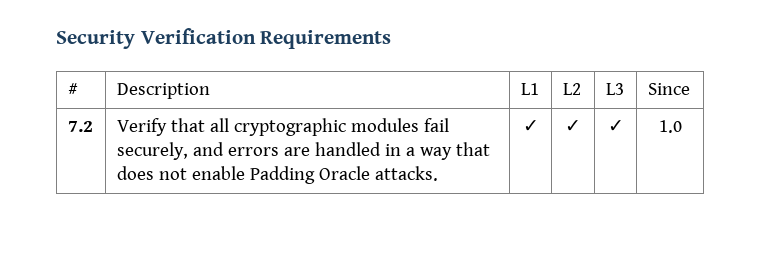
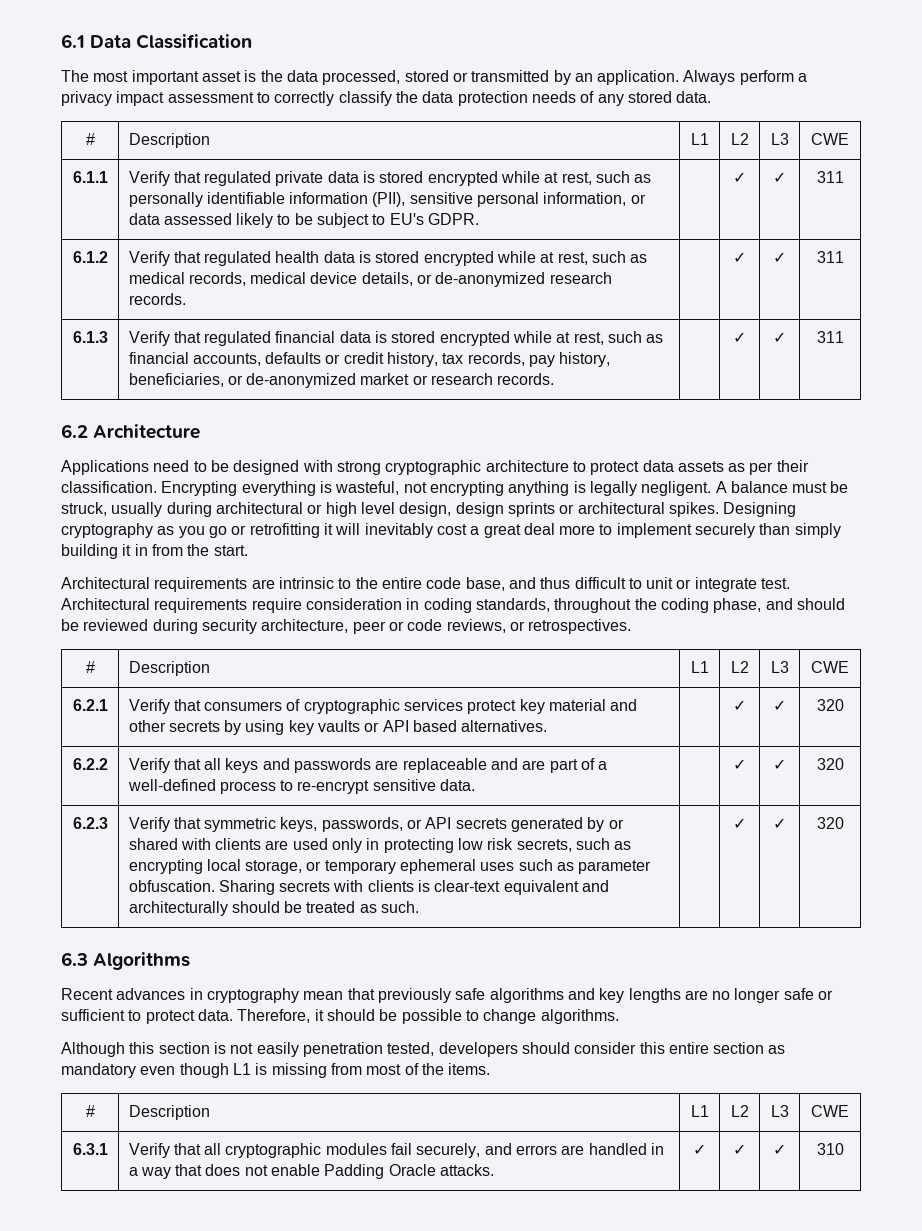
[56,28,392,49] [67,83,78,95] [116,83,210,99] [520,83,539,95] [562,83,581,95] [605,83,624,95] [647,83,690,95] [67,121,93,132] Security Verification Requirements // # | Description | L1 | L2 | L3 | Since // 7.2 -> [61,34,253,49] [61,70,808,85] [61,91,712,106] [85,133,95,145] [128,133,210,148] [690,133,709,145] [730,133,749,145] [770,133,789,145] [811,133,849,145] [72,171,108,183] [128,171,652,186] [128,192,646,207] [128,213,480,228] [733,172,746,183] [773,172,786,183] [816,171,844,183] [72,251,108,263] [128,251,648,266] [128,272,612,287] [128,293,186,305] [733,252,746,263] [773,252,786,263] [816,251,844,263] [72,331,108,343] [128,331,664,346] [128,352,611,367] [128,373,555,388] [733,332,746,343] [773,332,786,343] [816,331,844,343] [61,424,201,439] [61,460,809,475] [61,481,849,496] [61,502,797,517] [61,523,841,538] [61,544,248,559] [61,577,791,592] [61,598,845,613] [61,619,632,634] [85,661,95,673] [128,661,210,676] [690,661,709,673] [730,661,749,673] [770,661,789,673] [811,661,849,673] [72,699,108,711] [128,699,638,714] [128,720,548,735] [733,700,746,711] [773,700,786,711] [816,699,844,711] [72,758,108,770] [128,758,608,773] [127,779,476,794] [733,759,746,770] [773,759,786,770] [816,758,844,770] [72,817,108,829] [128,817,624,832] [128,838,632,853] [128,859,652,874] [128,880,610,895] [128,901,420,916] [733,818,746,829] [773,818,786,829] [816,817,844,829] [61,952,191,970] [61,988,834,1003] [61,1009,619,1024] [61,1042,786,1057] [61,1063,491,1078] [85,1105,95,1117] [128,1105,210,1120] [690,1105,709,1117] [730,1105,749,1117] [770,1105,789,1117] [811,1105,849,1117] [72,1143,108,1155] 6.1 Data Classification // The most important asset is the data processed, stored or transmitted by an application. Always perform a privacy impact assessment to correctly classify the data protection needs of any stored data. // # | Description | L1 | L2 | L3 | CWE // 6.1.1 | Verify that regulated private data is stored encrypted while at rest, such as personally identifiable information (PII), sensitive personal information, or data assessed likely to be subject to EU's GDPR. | | ✓ | ✓ | 311 // 6.1.2 | Verify that regulated health data is stored encrypted while at rest, such as medical records, medical device details, or de-anonymized research records. | | ✓ | ✓ | 311 // 6.1.3 | Verify that regulated financial data is stored encrypted while at rest, such as financial accounts, defaults or credit history, tax records, pay history, beneficiaries, or de-anonymized market or research records. | | ✓ | ✓ | 311 // 6.2 Architecture // Applications need to be designed with strong cryptographic architecture to protect data assets as per their classification. Encrypting everything is wasteful, not encrypting anything is legally negligent. A balance must be struck, usually during architectural or high level design, design sprints or architectural spikes. Designing cryptography as you go or retrofitting it will inevitably cost a great deal more to implement securely than simply building it in from the start. // Architectural requirements are intrinsic to the entire code base, and thus difficult to unit or integrate test. Architectural requirements require consideration in coding standards, throughout the coding phase, and should be reviewed during security architecture, peer or code reviews, or retrospectives. // # | Description | L1 | L2 | L3 | CWE // 6.2.1 | Verify that consumers of cryptographic services protect key material and other secrets by using key vaults or API based alternatives. | | ✓ | ✓ | 320 // 6.2.2 | Verify that all keys and passwords are replaceable and are part of a well-defined process to re-encrypt sensitive data. | | ✓ | ✓ | 320 // 6.2.3 | Verify that symmetric keys, passwords, or API secrets generated by or shared with clients are used only in protecting low risk secrets, such as encrypting local storage, or temporary ephemeral uses such as parameter obfuscation. Sharing secrets with clients is clear-text equivalent and architecturally should be treated as such. | | ✓ | ✓ | 320 // 6.3 Algorithms // Recent advances in cryptography mean that previously safe algorithms and key lengths are no longer safe or sufficient to protect data. Therefore, it should be possible to change algorithms. // Although this section is not easily penetration tested, developers should consider this entire section as mandatory even though L1 is missing from most of the items. // # | Description | L1 | L2 | L3 | CWE // 6.3.1
[658,120,682,133] 1.0 -> [816,1143,844,1155] 310

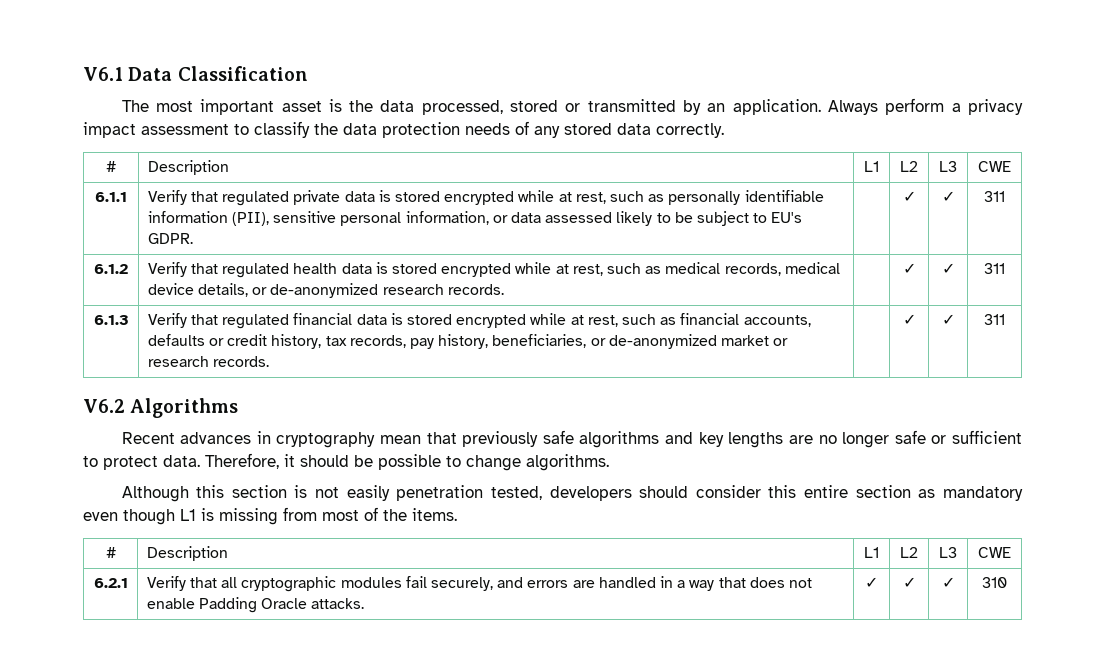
[61,34,85,48] 6.1 -> [83,67,123,81] V6.1
[274,91,335,106] correctly -> (249, 129) none
[676,91,712,103] data. -> [617,123,724,138] data correctly.
[61,424,201,439] [61,460,809,475] [61,481,849,496] [61,502,797,517] [61,523,841,538] [61,544,248,559] [61,577,791,592] [61,598,845,613] [61,619,632,634] [85,661,95,673] [128,661,210,676] [690,661,709,673] [730,661,749,673] [770,661,789,673] [811,661,849,673] [72,699,108,711] [128,699,638,714] [128,720,548,735] [733,700,746,711] [773,700,786,711] [816,699,844,711] [72,758,108,770] [128,758,608,773] [127,779,476,794] [733,759,746,770] [773,759,786,770] [816,758,844,770] [72,817,108,829] [128,817,624,832] [128,838,632,853] [128,859,652,874] [128,880,610,895] [128,901,420,916] [733,818,746,829] [773,818,786,829] [816,817,844,829] [61,952,88,966] 6.2 Architecture // Applications need to be designed with strong cryptographic architecture to protect data assets as per their classification. Encrypting everything is wasteful, not encrypting anything is legally negligent. A balance must be struck, usually during architectural or high level design, design sprints or architectural spikes. Designing cryptography as you go or retrofitting it will inevitably cost a great deal more to implement securely than simply building it in from the start. // Architectural requirements are intrinsic to the entire code base, and thus difficult to unit or integrate test. Architectural requirements require consideration in coding standards, throughout the coding phase, and should be reviewed during security architecture, peer or code reviews, or retrospectives. // # | Description | L1 | L2 | L3 | CWE // 6.2.1 | Verify that consumers of cryptographic services protect key material and other secrets by using key vaults or API based alternatives. | | ✓ | ✓ | 320 // 6.2.2 | Verify that all keys and passwords are replaceable and are part of a well-defined process to re-encrypt sensitive data. | | ✓ | ✓ | 320 // 6.2.3 | Verify that symmetric keys, passwords, or API secrets generated by or shared with clients are used only in protecting low risk secrets, such as encrypting local storage, or temporary ephemeral uses such as parameter obfuscation. Sharing secrets with clients is clear-text equivalent and architecturally should be treated as such. | | ✓ | ✓ | 320 // 6.3 -> [83,399,125,413] V6.2
[72,1143,108,1155] 6.3.1 -> [93,578,128,588] 6.2.1

